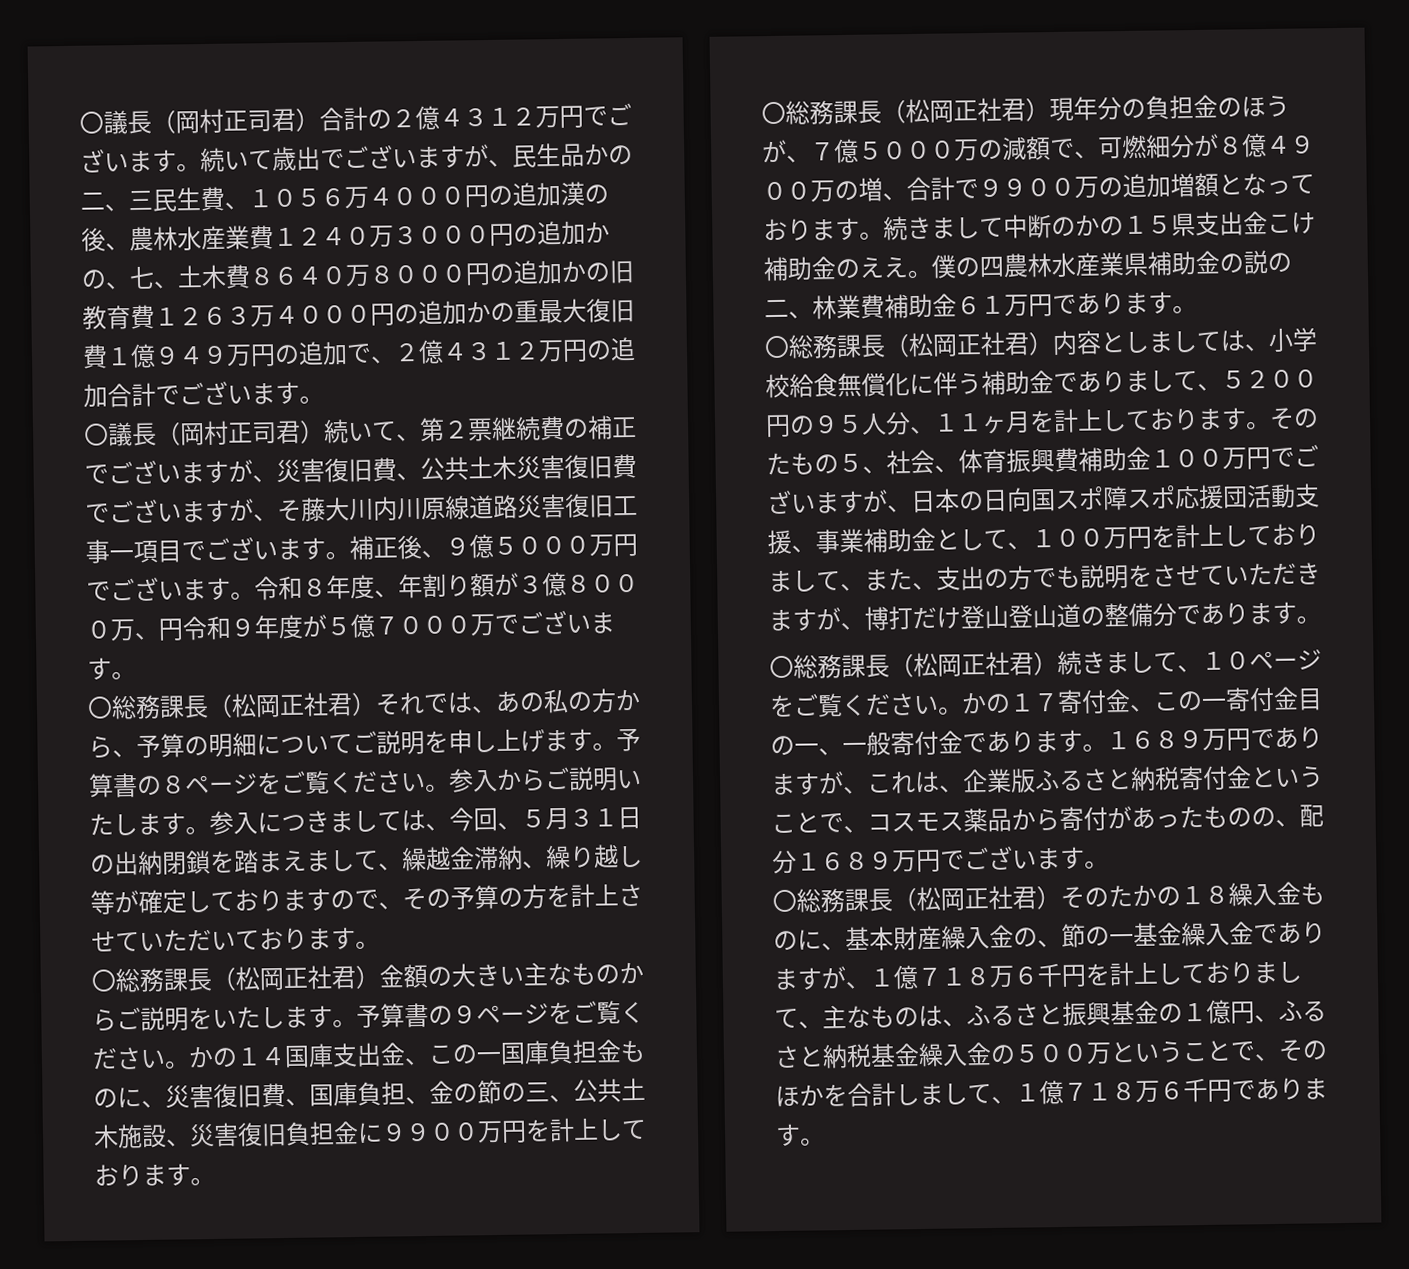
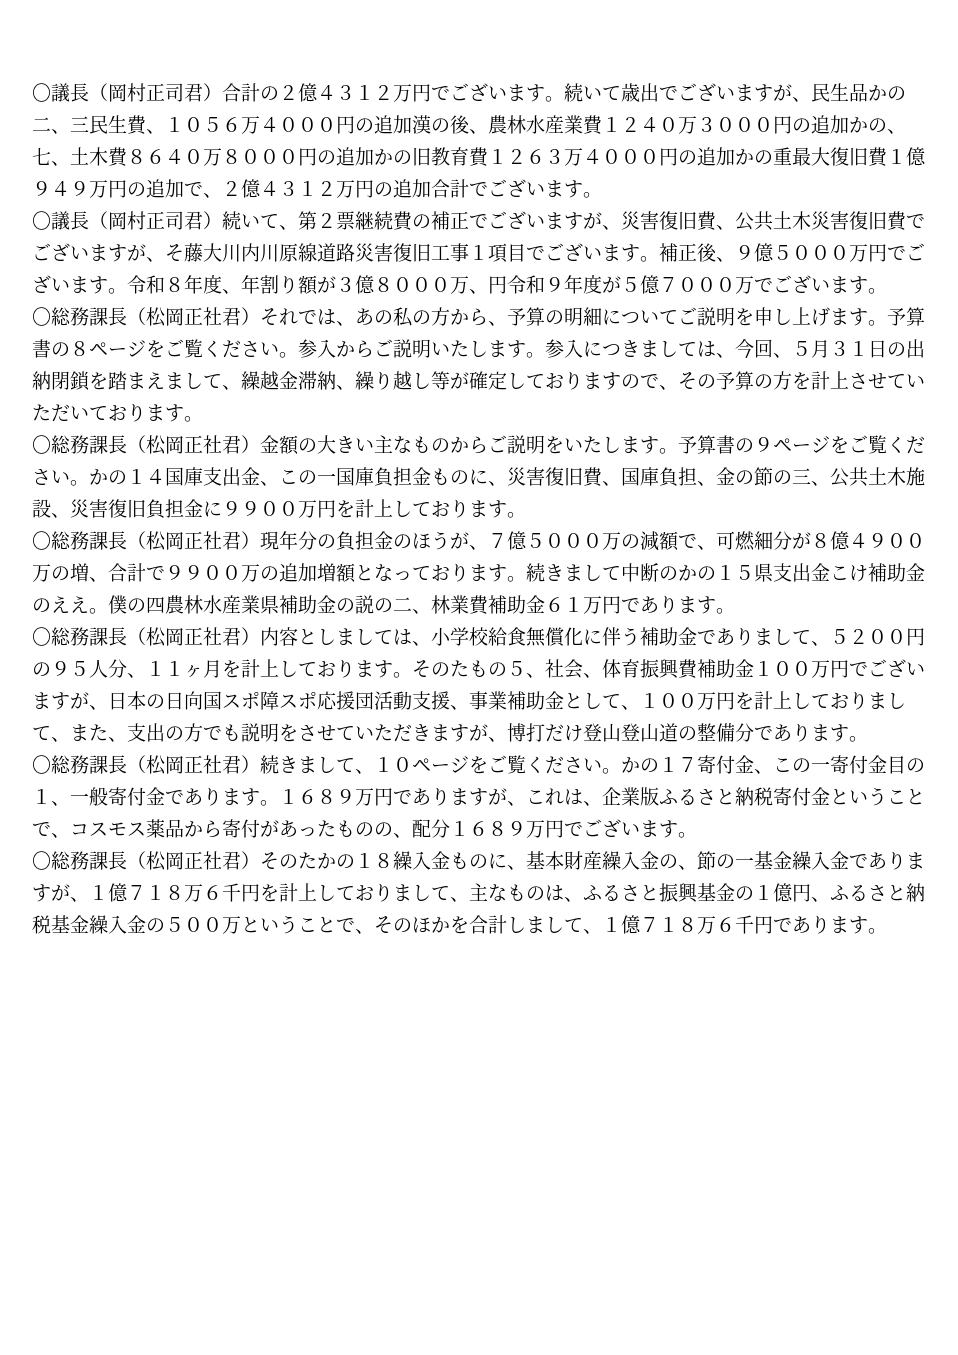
[109,550,134,561] 一 -> [469,245,488,260] １
[794,743,819,754] 一 -> [32,789,51,804] １

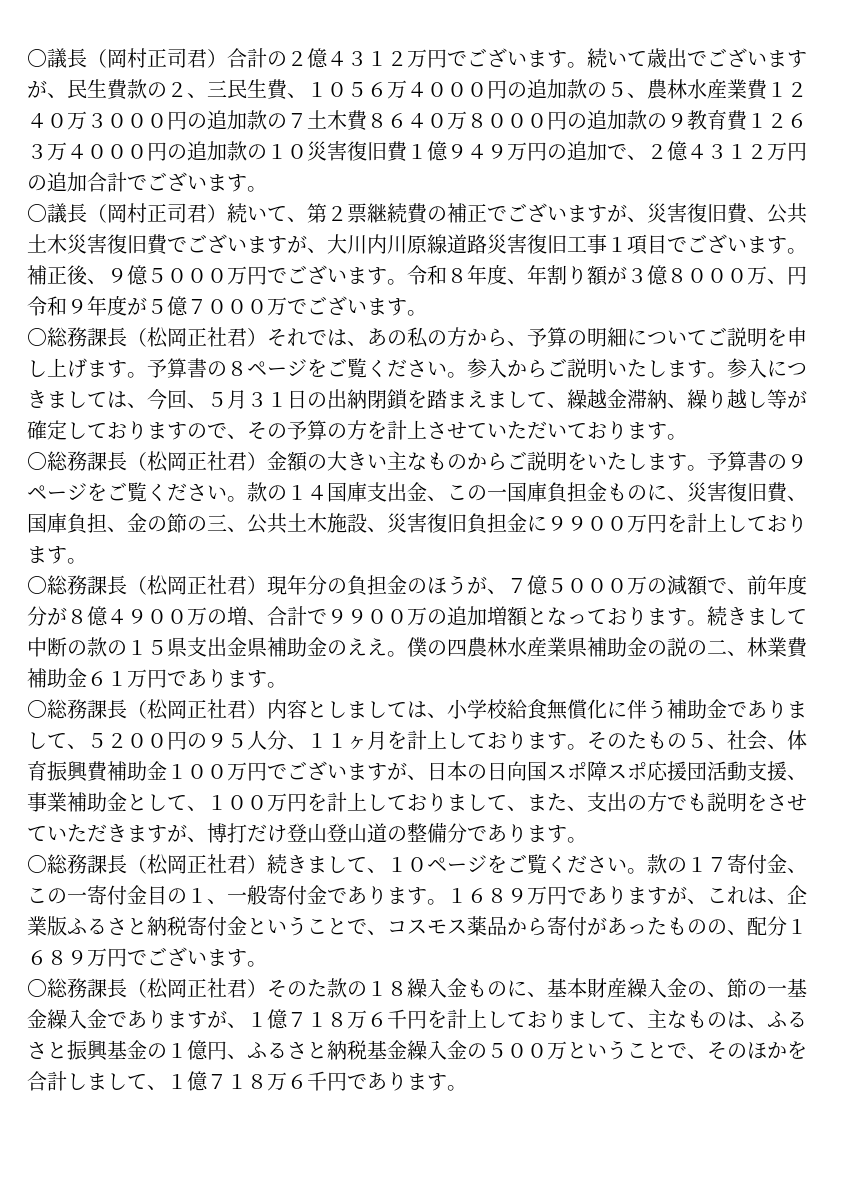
[849,83,906,102] [32,117,51,132] 品かの二 -> [107,79,187,100] 費款の２
[412,115,470,134] 漢の後 -> [567,79,627,99] 款の５
[849,116,906,134] [32,147,70,166] かの、七、 -> [247,110,307,130] 款の７
[374,147,431,166] かの旧 -> [627,110,687,130] 款の９
[735,147,830,166] かの重最大 -> [227,141,347,161] 款の１０災害
[165,243,203,262] そ藤 -> (327, 250) none
[89,468,108,485] か -> [247,482,267,502] 款
[716,531,773,551] 可燃細 -> [747,574,807,595] 前年度
[678,564,697,581] か -> [87,637,107,657] 款
[830,564,868,582] こけ -> [247,637,267,657] 県
[621,756,640,773] か -> [647,854,667,874] 款
[317,852,336,869] か -> [327,978,347,998] 款

